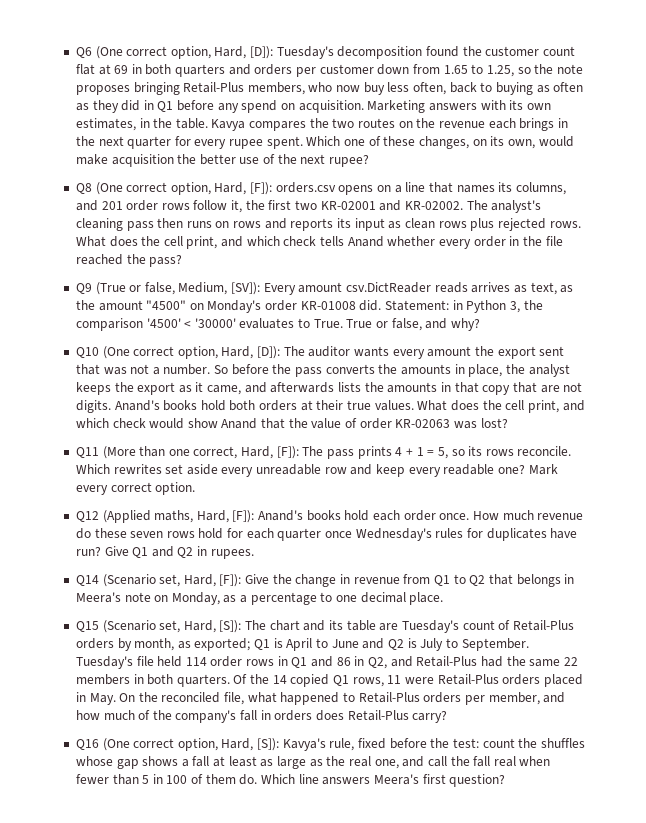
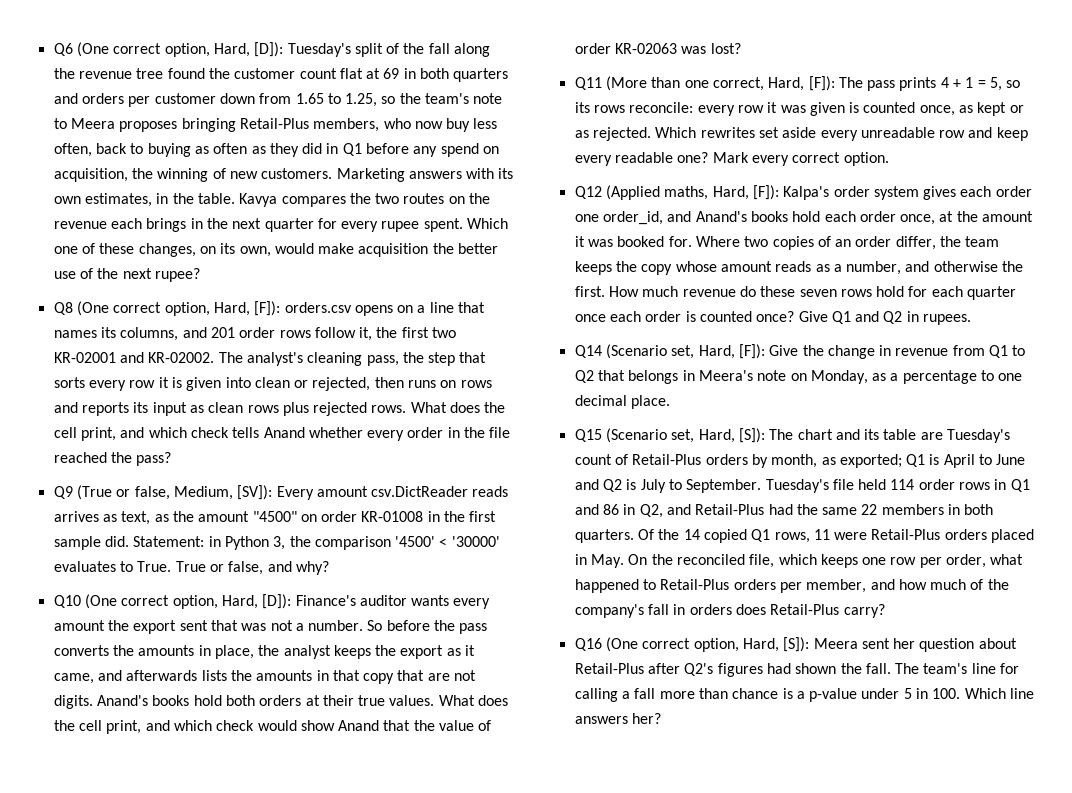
[337,46,423,59] decomposition -> [354,43,491,57] [53,68,164,79] split of the fall along the revenue tree
[556,64,583,74] note -> [425,93,503,104] [53,118,115,129] team's note to Meera
[298,100,364,113] acquisition. -> [53,168,333,182] acquisition, the winning of new customers.
[126,221,154,231] pass -> [366,352,487,366] [53,377,371,391] pass, the step that sorts every row it is given into clean or rejected,
[207,300,262,313] Monday's -> (317, 518) none
(356, 305) none -> [427,511,497,522] [53,536,101,550] in the first sample
[283,346,305,356] The -> [295,595,356,606] Finance's
[517,446,572,456] reconcile. -> [629,102,1024,116] [574,127,651,141] reconcile: every row it was given is counted once, as kept or as rejected.
(255, 516) none -> [783,186,1032,200] [574,211,692,225] Kalpa's order system gives each order one order_id, and
[439,513,470,520] once. -> [900,211,1034,225] [574,236,1000,250] [574,261,1024,275] [574,286,605,297] once, at the amount it was booked for. Where two copies of an order differ, the team keeps the copy whose amount reads as a number, and otherwise the first.
[355,528,578,541] [75,547,101,556] Wednesday's rules for duplicates have run? -> [609,311,795,322] each order is counted once?
(245, 698) none -> [778,554,987,568] which keeps one row per order,
[282,738,585,751] [75,756,551,769] [75,774,506,787] Kavya's rule, fixed before the test: count the shuffles whose gap shows a fall at least as large as the real one, and call the fall real when fewer than 5 in 100 of them do. Which line answers Meera's first question? -> [813,638,1017,652] [574,663,1020,677] [574,688,1035,702] [574,713,661,724] Meera sent her question about Retail-Plus after Q2's figures had shown the fall. The team's line for calling a fall more than chance is a p-value under 5 in 100. Which line answers her?

